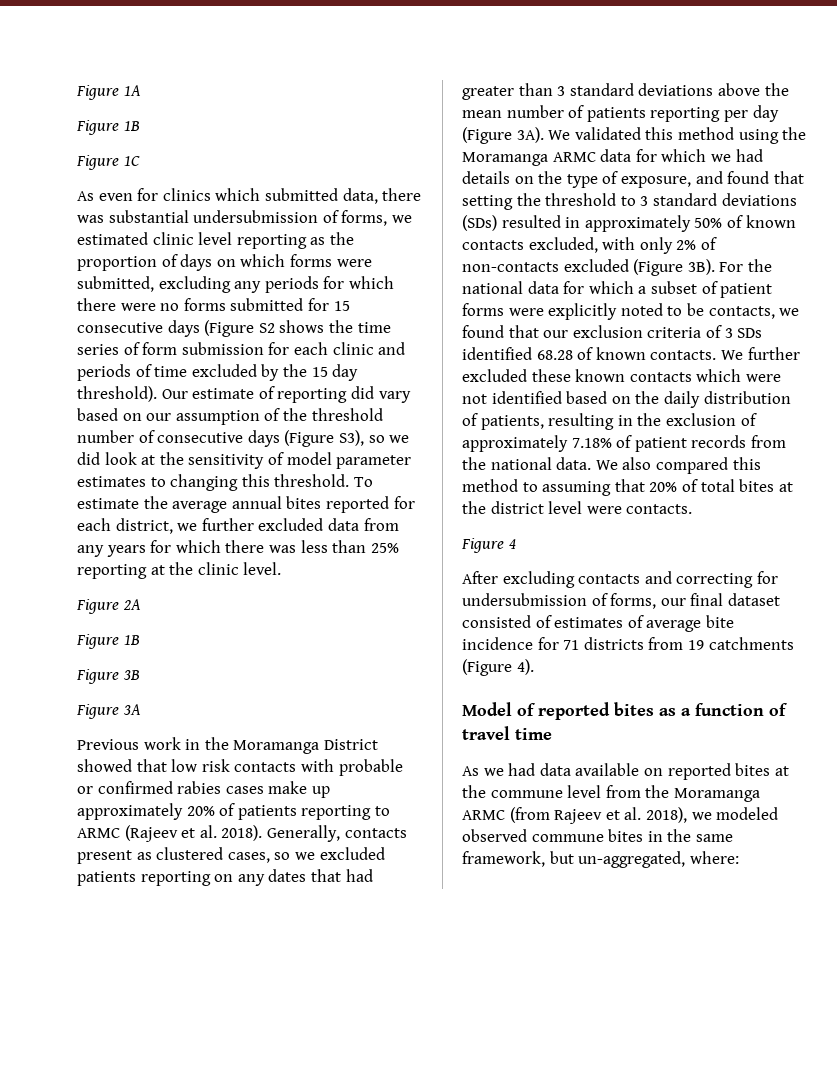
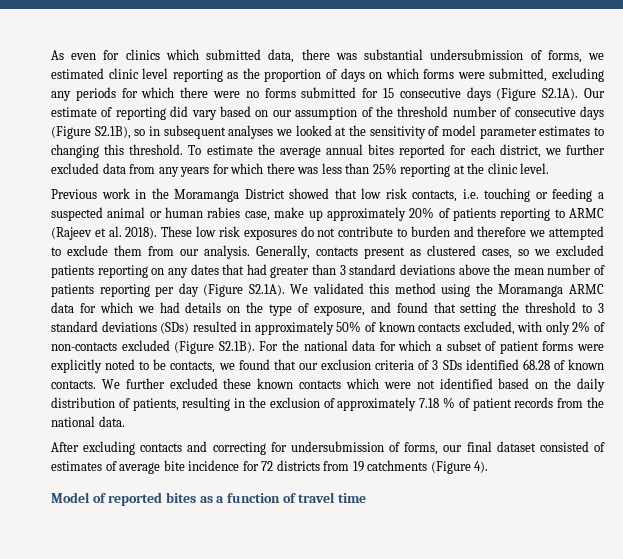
[76,85,141,100] [76,120,140,135] [76,155,140,170] Figure 1A // Figure 1B // Figure 1C // -> (51, 55) none
[258,320,391,333] [77,342,406,355] [77,364,359,381] [77,386,157,402] S2 shows the time series of form submission for each clinic and periods of time excluded by the 15 day threshold). -> [542,88,579,100] S2.1A).
[338,430,410,446] [77,452,137,465] S3), so we did look -> [94,125,332,139] S2.1B), so in subsequent analyses we looked
[76,599,141,614] [76,634,140,649] [76,669,140,684] [76,704,141,719] // Figure 2A // Figure 1B // Figure 3B // Figure 3A -> (550, 168) none
[234,759,403,776] [77,781,264,794] contacts with probable or confirmed rabies cases -> [412,188,605,202] [51,207,270,221] contacts, i.e. touching or feeding a suspected animal or human rabies case,
(263, 833) none -> [161,226,604,240] [51,245,250,259] These low risk exposures do not contribute to burden and therefore we attempted to exclude them from our analysis.
[516,127,544,143] 3A). -> [248,284,285,296] S2.1A).
[687,259,715,275] 3B). -> [218,341,255,353] S2.1B).
[571,438,612,448] 7.18% -> [419,397,456,408] 7.18 %
[595,457,761,474] [462,479,793,496] [462,501,693,514] [461,538,516,553] We also compared this method to assuming that 20% of total bites at the district level were contacts. // Figure 4 -> (125, 421) none
[563,640,580,650] 71 -> [261,461,274,471] 72
[462,763,789,780] [462,785,760,802] [462,807,779,824] [462,829,733,842] [462,851,739,868] // As we had data available on reported bites at the commune level from the Moramanga ARMC (from Rajeev et al. 2018), we modeled observed commune bites in the same framework, but un-aggregated, where: -> (366, 498) none

